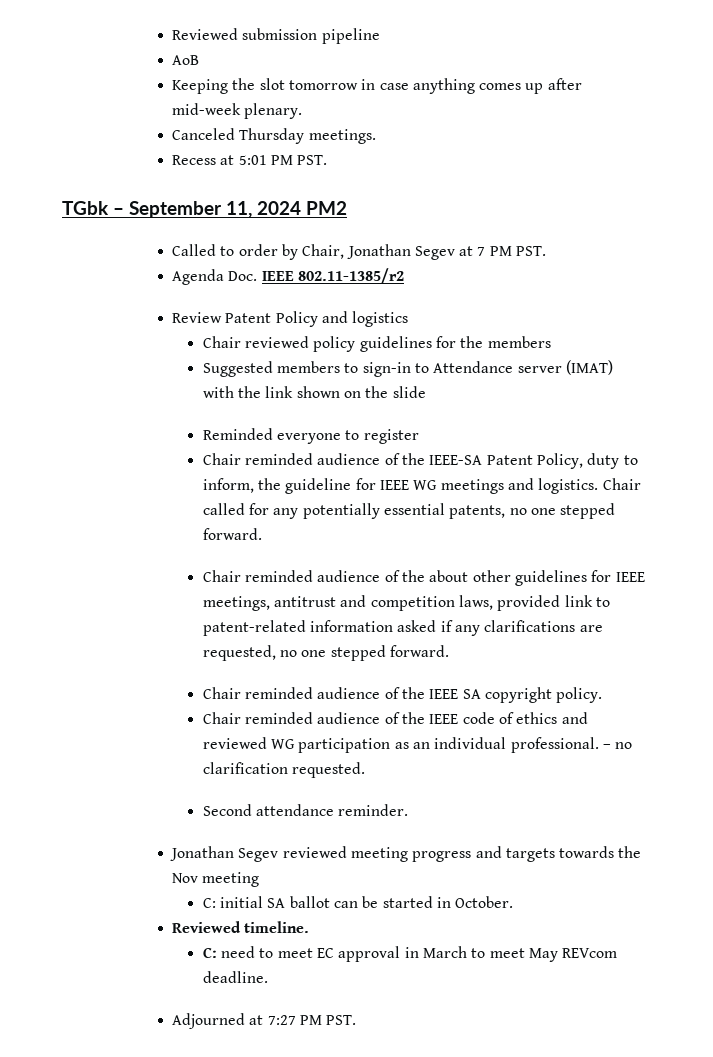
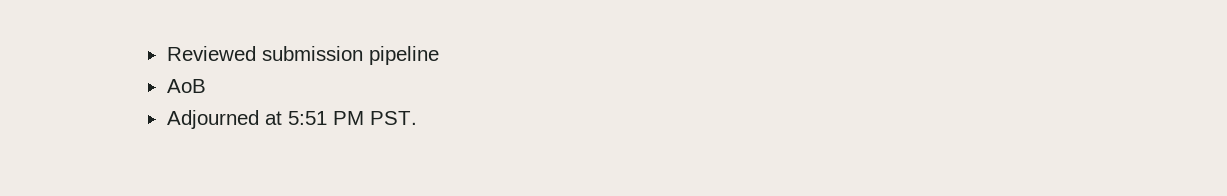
[171,78,582,94] [171,103,303,119] [171,128,376,144] [171,155,328,165] [62,201,347,218] [171,244,547,260] [171,268,404,285] [171,311,409,327] [202,336,551,352] [202,360,613,377] [202,386,426,398] [202,428,419,444] [202,453,638,469] [202,478,641,494] [202,503,616,519] [202,528,262,540] [202,570,645,586] [202,595,610,611] [202,620,603,636] [202,645,449,661] [202,687,603,703] [202,712,588,724] [202,737,633,753] [202,762,366,778] [202,804,409,816] [169,846,642,862] [171,872,260,887] [202,896,514,908] [171,921,310,933] [202,946,618,962] [202,971,268,983] [171,1013,296,1029] Keeping the slot tomorrow in case anything comes up after mid-week plenary. // Canceled Thursday meetings. // Recess at 5:01 PM PST. // TGbk – September 11, 2024 PM2 // Called to order by Chair, Jonathan Segev at 7 PM PST. // Agenda Doc. IEEE 802.11-1385/r2 // Review Patent Policy and logistics // Chair reviewed policy guidelines for the members // Suggested members to sign-in to Attendance server (IMAT) with the link shown on the slide // Reminded everyone to register // Chair reminded audience of the IEEE-SA Patent Policy, duty to inform, the guideline for IEEE WG meetings and logistics. Chair called for any potentially essential patents, no one stepped forward. // Chair reminded audience of the about other guidelines for IEEE meetings, antitrust and competition laws, provided link to patent-related information asked if any clarifications are requested, no one stepped forward. // Chair reminded audience of the IEEE SA copyright policy. // Chair reminded audience of the IEEE code of ethics and reviewed WG participation as an individual professional. – no clarification requested. // Second attendance reminder. // Jonathan Segev reviewed meeting progress and targets towards the Nov meeting // C: initial SA ballot can be started in October. // Reviewed timeline. // C: need to meet EC approval in March to meet May REVcom deadline. // Adjourned at 7:27 -> [166,110,327,129] Adjourned at 5:51

